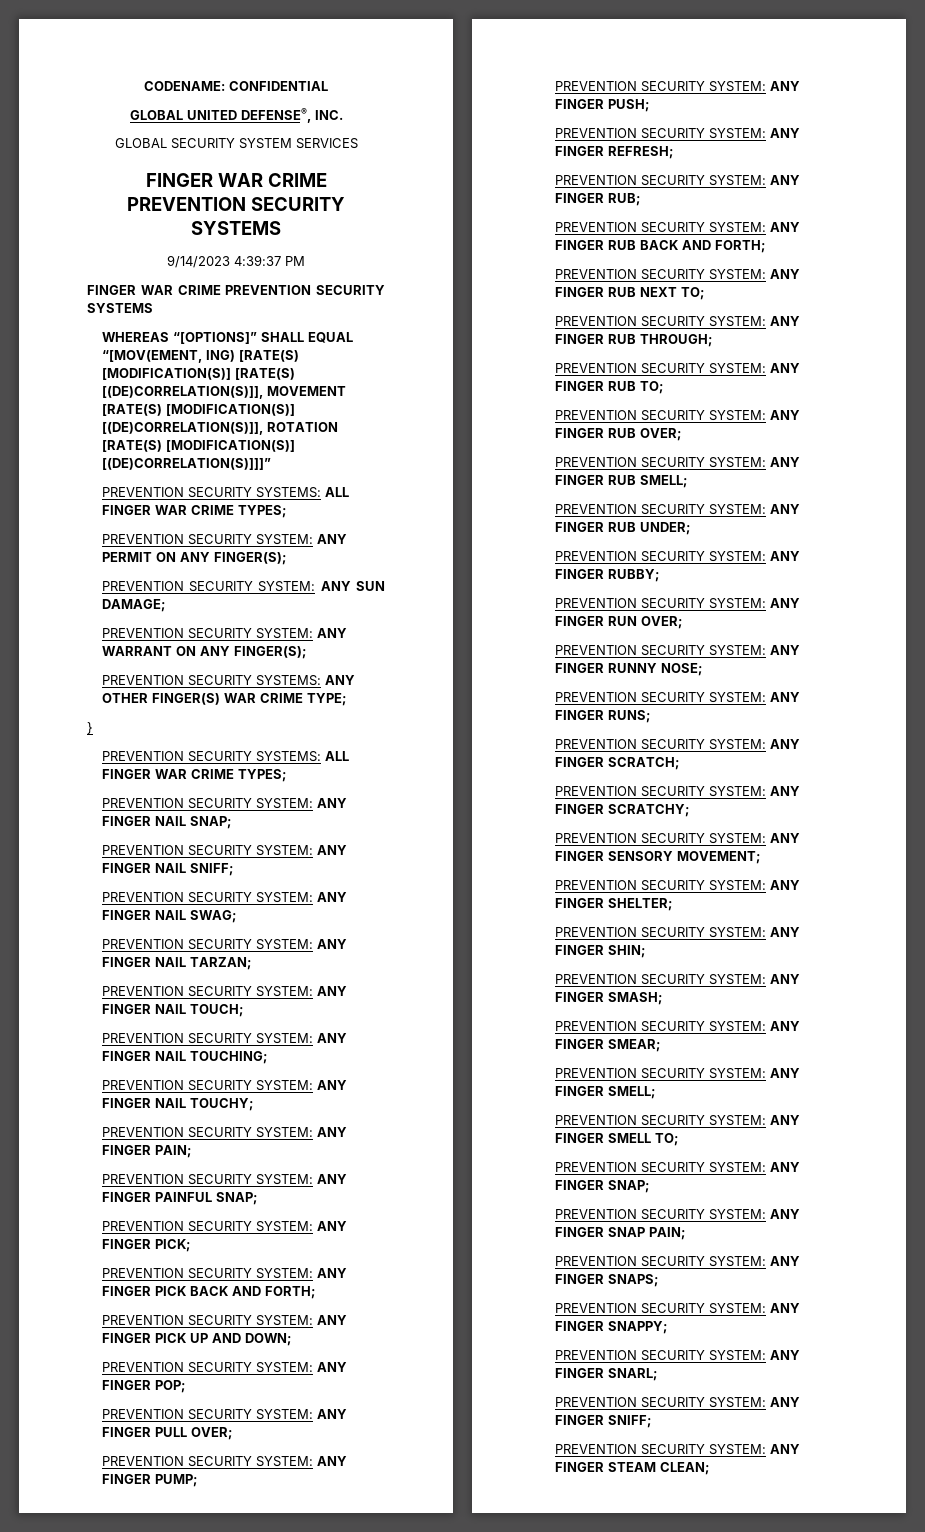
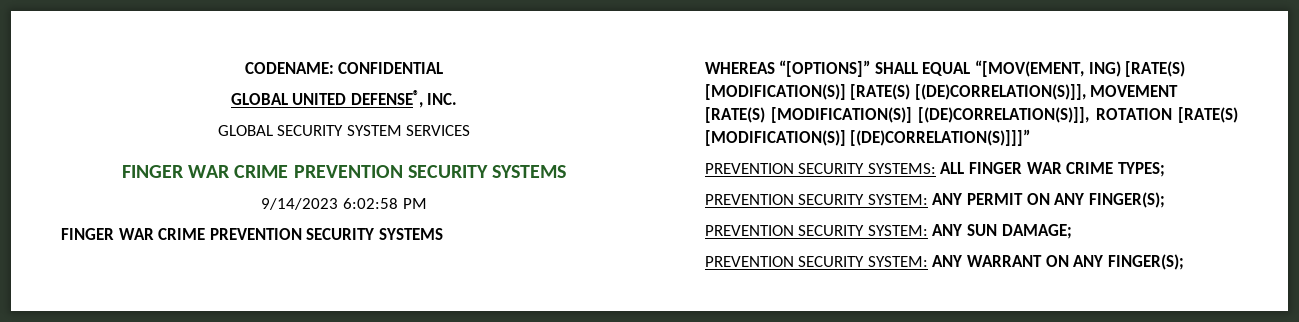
[234,255,281,266] 4:39:37 -> [342,198,398,209] 6:02:58
[101,675,355,686] [101,693,346,706] [87,722,93,734] [101,751,349,762] [101,769,286,782] [101,798,347,809] [101,816,231,829] [101,845,347,856] [101,863,233,876] [101,892,347,903] [101,910,236,923] [101,939,347,950] [101,957,251,970] [101,986,347,997] [101,1004,243,1017] [101,1033,347,1044] [101,1051,267,1064] [101,1080,347,1091] [101,1098,253,1111] [101,1127,347,1138] [101,1145,191,1158] [101,1174,347,1185] [101,1192,257,1205] [101,1221,347,1232] [101,1239,190,1252] [101,1268,347,1279] [101,1286,315,1299] [101,1315,347,1326] [101,1333,291,1346] [101,1362,347,1373] [101,1380,185,1393] [101,1409,347,1420] [101,1427,232,1440] [101,1456,347,1467] [101,1474,197,1487] [554,81,800,92] [554,99,649,112] [554,128,800,139] [554,146,673,159] [554,175,800,186] [554,193,640,206] [554,222,800,233] [554,240,765,253] [554,269,800,280] [554,287,704,300] [554,316,800,327] [554,334,712,347] [554,363,800,374] [554,381,663,394] [554,410,800,421] [554,428,681,441] [554,457,800,468] [554,475,687,488] [554,504,800,515] [554,522,690,535] [554,551,800,562] [554,569,659,582] [554,598,800,609] [554,616,682,629] [554,645,800,656] [554,663,702,676] [554,692,800,703] [554,710,650,723] [554,739,800,750] [554,757,679,770] [554,786,800,797] [554,804,689,817] [554,833,800,844] [554,851,760,864] [554,880,800,891] [554,898,672,911] [554,927,800,938] [554,945,645,958] [554,974,800,985] [554,992,662,1005] [554,1021,800,1032] [554,1039,660,1052] [554,1068,800,1079] [554,1086,655,1099] [554,1115,800,1126] [554,1133,678,1146] [554,1162,800,1173] [554,1180,649,1193] [554,1209,800,1220] [554,1227,685,1240] [554,1256,800,1267] [554,1274,658,1287] [554,1303,800,1314] [554,1321,667,1334] [554,1350,800,1361] [554,1368,657,1381] [554,1397,800,1408] [554,1415,651,1428] [554,1444,800,1455] [554,1462,709,1475] // PREVENTION SECURITY SYSTEMS: ANY OTHER FINGER(S) WAR CRIME TYPE; // } // PREVENTION SECURITY SYSTEMS: ALL FINGER WAR CRIME TYPES; // PREVENTION SECURITY SYSTEM: ANY FINGER NAIL SNAP; // PREVENTION SECURITY SYSTEM: ANY FINGER NAIL SNIFF; // PREVENTION SECURITY SYSTEM: ANY FINGER NAIL SWAG; // PREVENTION SECURITY SYSTEM: ANY FINGER NAIL TARZAN; // PREVENTION SECURITY SYSTEM: ANY FINGER NAIL TOUCH; // PREVENTION SECURITY SYSTEM: ANY FINGER NAIL TOUCHING; // PREVENTION SECURITY SYSTEM: ANY FINGER NAIL TOUCHY; // PREVENTION SECURITY SYSTEM: ANY FINGER PAIN; // PREVENTION SECURITY SYSTEM: ANY FINGER PAINFUL SNAP; // PREVENTION SECURITY SYSTEM: ANY FINGER PICK; // PREVENTION SECURITY SYSTEM: ANY FINGER PICK BACK AND FORTH; // PREVENTION SECURITY SYSTEM: ANY FINGER PICK UP AND DOWN; // PREVENTION SECURITY SYSTEM: ANY FINGER POP; // PREVENTION SECURITY SYSTEM: ANY FINGER PULL OVER; // PREVENTION SECURITY SYSTEM: ANY FINGER PUMP; // PREVENTION SECURITY SYSTEM: ANY FINGER PUSH; // PREVENTION SECURITY SYSTEM: ANY FINGER REFRESH; // PREVENTION SECURITY SYSTEM: ANY FINGER RUB; // PREVENTION SECURITY SYSTEM: ANY FINGER RUB BACK AND FORTH; // PREVENTION SECURITY SYSTEM: ANY FINGER RUB NEXT TO; // PREVENTION SECURITY SYSTEM: ANY FINGER RUB THROUGH; // PREVENTION SECURITY SYSTEM: ANY FINGER RUB TO; // PREVENTION SECURITY SYSTEM: ANY FINGER RUB OVER; // PREVENTION SECURITY SYSTEM: ANY FINGER RUB SMELL; // PREVENTION SECURITY SYSTEM: ANY FINGER RUB UNDER; // PREVENTION SECURITY SYSTEM: ANY FINGER RUBBY; // PREVENTION SECURITY SYSTEM: ANY FINGER RUN OVER; // PREVENTION SECURITY SYSTEM: ANY FINGER RUNNY NOSE; // PREVENTION SECURITY SYSTEM: ANY FINGER RUNS; // PREVENTION SECURITY SYSTEM: ANY FINGER SCRATCH; // PREVENTION SECURITY SYSTEM: ANY FINGER SCRATCHY; // PREVENTION SECURITY SYSTEM: ANY FINGER SENSORY MOVEMENT; // PREVENTION SECURITY SYSTEM: ANY FINGER SHELTER; // PREVENTION SECURITY SYSTEM: ANY FINGER SHIN; // PREVENTION SECURITY SYSTEM: ANY FINGER SMASH; // PREVENTION SECURITY SYSTEM: ANY FINGER SMEAR; // PREVENTION SECURITY SYSTEM: ANY FINGER SMELL; // PREVENTION SECURITY SYSTEM: ANY FINGER SMELL TO; // PREVENTION SECURITY SYSTEM: ANY FINGER SNAP; // PREVENTION SECURITY SYSTEM: ANY FINGER SNAP PAIN; // PREVENTION SECURITY SYSTEM: ANY FINGER SNAPS; // PREVENTION SECURITY SYSTEM: ANY FINGER SNAPPY; // PREVENTION SECURITY SYSTEM: ANY FINGER SNARL; // PREVENTION SECURITY SYSTEM: ANY FINGER SNIFF; // PREVENTION SECURITY SYSTEM: ANY FINGER STEAM CLEAN; -> (1184, 262) none

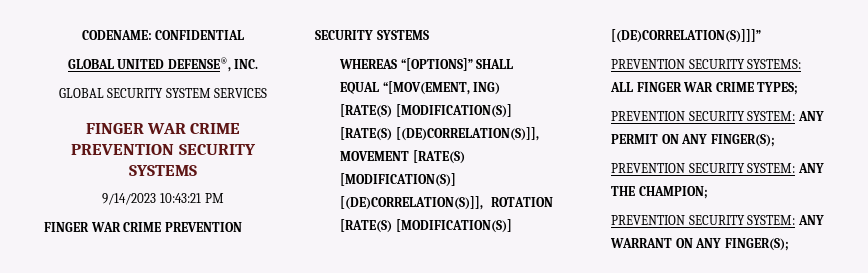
[342,198,398,209] 6:02:58 -> [160,193,201,203] 10:43:21
[966,224,1072,239] SUN DAMAGE; -> [611,186,708,199] THE CHAMPION;

